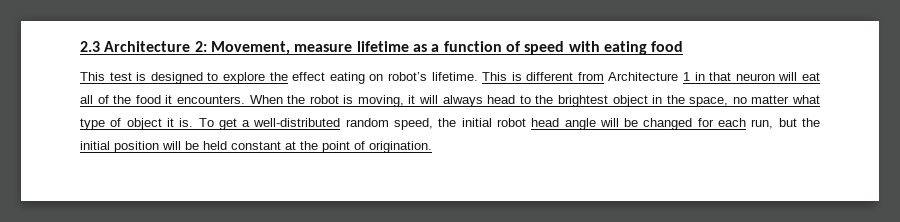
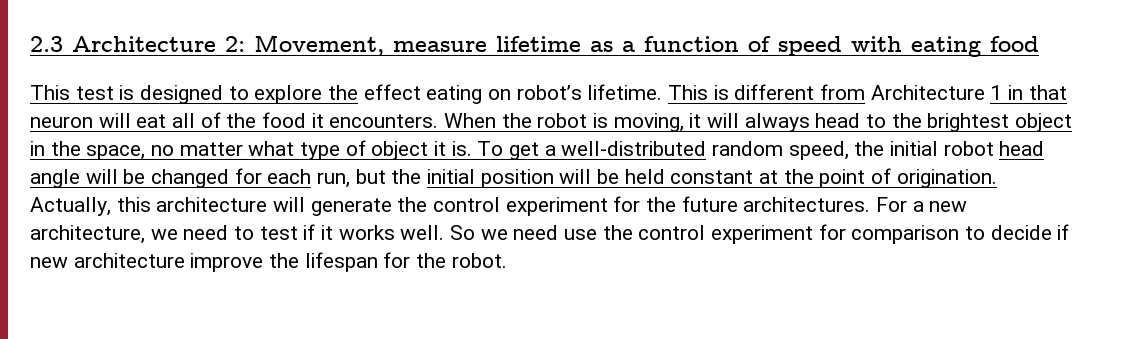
(432, 147) none -> [30,196,968,216] [30,224,1070,244] [30,252,507,272] Actually, this architecture will generate the control experiment for the future architectures. For a new architecture, we need to test if it works well. So we need use the control experiment for comparison to decide if new architecture improve the lifespan for the robot.

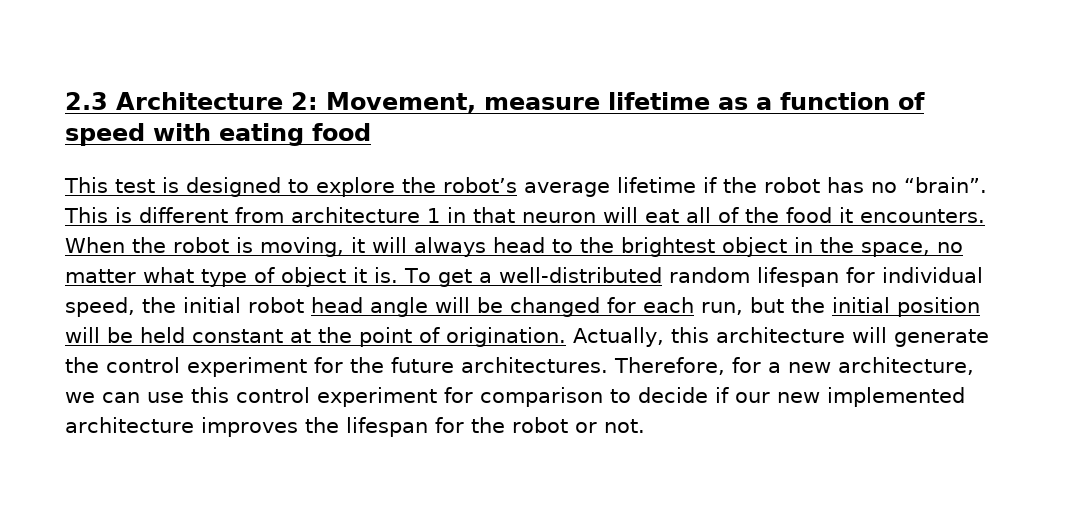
[363,84,663,104] effect eating on robot’s lifetime. -> [443,177,987,197] robot’s average lifetime if the robot has no “brain”.
[870,85,985,100] Architecture -> [291,207,420,223] architecture
(784, 148) none -> [756,267,983,287] lifespan for individual
[876,197,908,212] For -> [614,357,761,375] Therefore, for
[183,224,633,240] need to test if it works well. So we need use the -> [102,387,229,403] can use this
[30,253,264,272] new architecture improve -> [735,387,965,407] [65,417,298,437] our new implemented architecture improves
[451,253,507,268] robot. -> [512,417,645,433] robot or not.

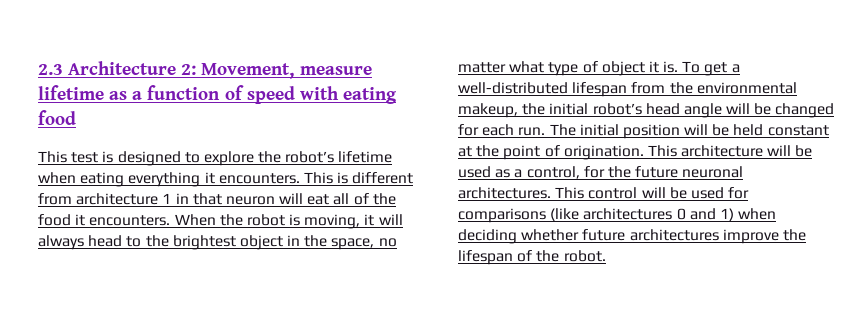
[524,177,987,197] average lifetime if the robot has no “brain”. -> [338,151,393,163] [38,172,300,187] lifetime when eating everything it encounters.
[668,267,983,287] [65,297,304,317] random lifespan for individual speed, the initial robot -> [572,82,797,97] [458,103,642,118] lifespan from the environmental makeup, the initial robot’s
[701,297,825,315] run, but the -> [518,124,576,136] run. The
[573,327,989,347] [65,357,974,377] [65,387,965,407] [65,417,645,437] Actually, this architecture will generate the control experiment for the future architectures. Therefore, for a new architecture, we can use this control experiment for comparison to decide if our new implemented architecture improves the lifespan for the robot or not. -> [647,145,813,157] [458,166,744,179] [458,187,750,199] [458,208,777,223] [458,229,806,244] [458,250,606,265] This architecture will be used as a control, for the future neuronal architectures. This control will be used for comparisons (like architectures 0 and 1) when deciding whether future architectures improve the lifespan of the robot.

